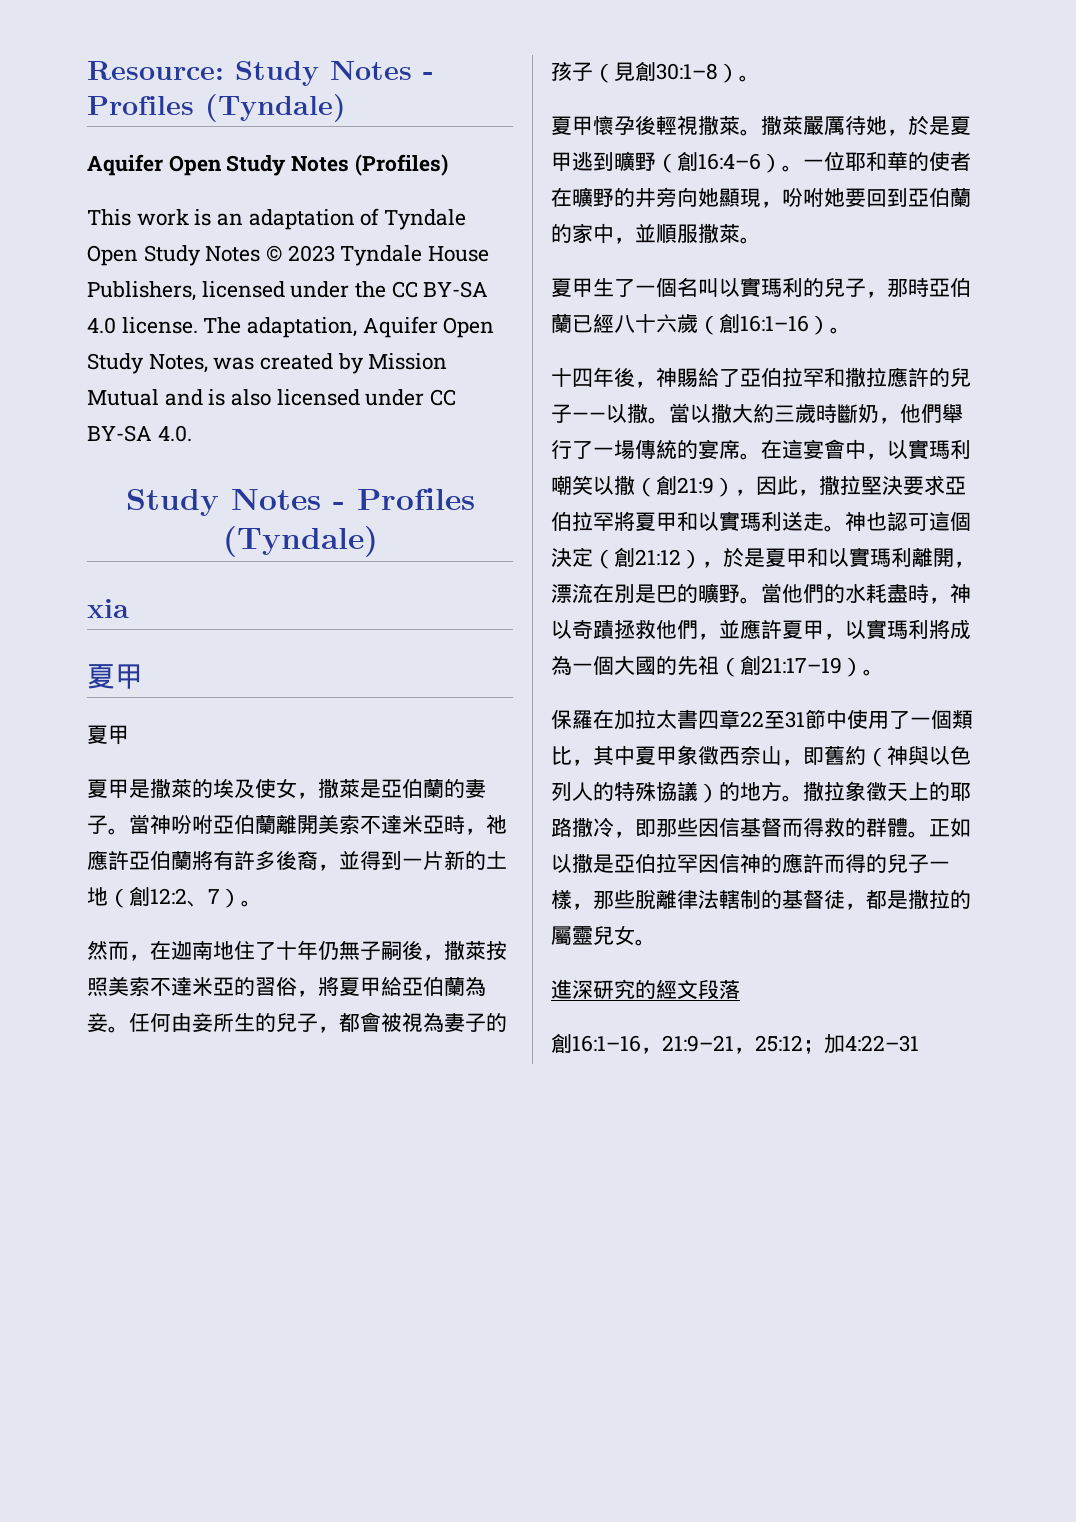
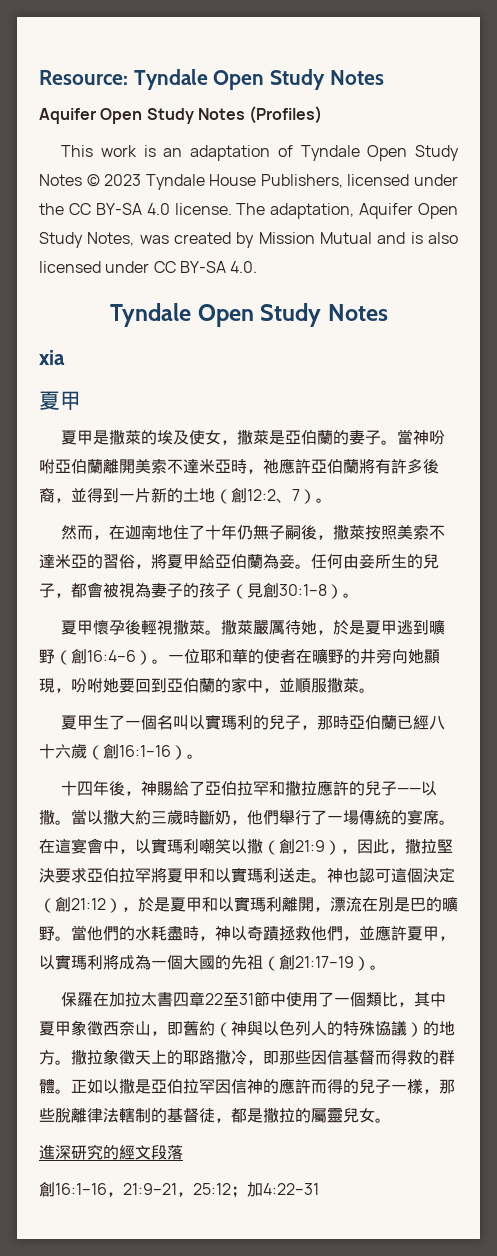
[235,61,434,86] [87,94,346,122] Study Notes - Profiles (Tyndale) -> [133,69,384,90] Tyndale Open Study Notes
[125,488,475,516] [222,526,378,557] Study Notes - Profiles (Tyndale) -> [109,303,388,327] Tyndale Open Study Notes
[87,779,129,799] // 夏甲 -> (94, 437) none

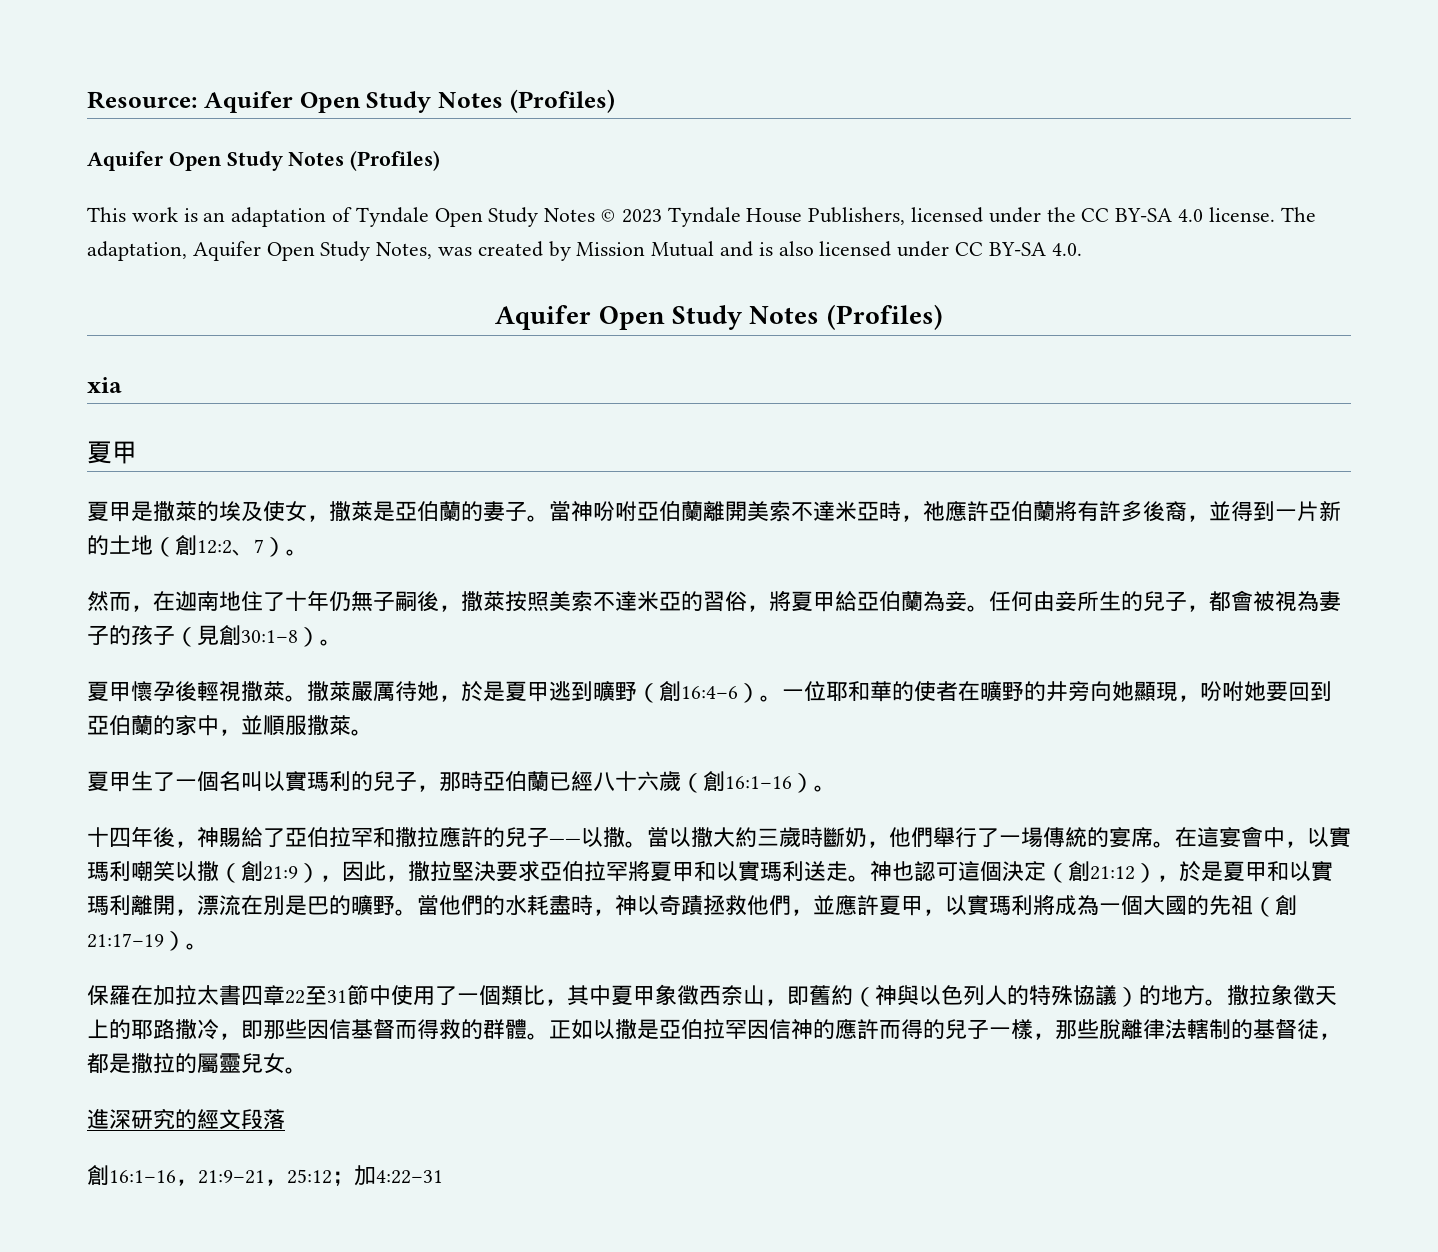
[133,69,384,90] Tyndale Open Study Notes -> [203,89,615,113] Aquifer Open Study Notes (Profiles)
[109,303,388,327] Tyndale Open Study Notes -> [495,304,943,330] Aquifer Open Study Notes (Profiles)

